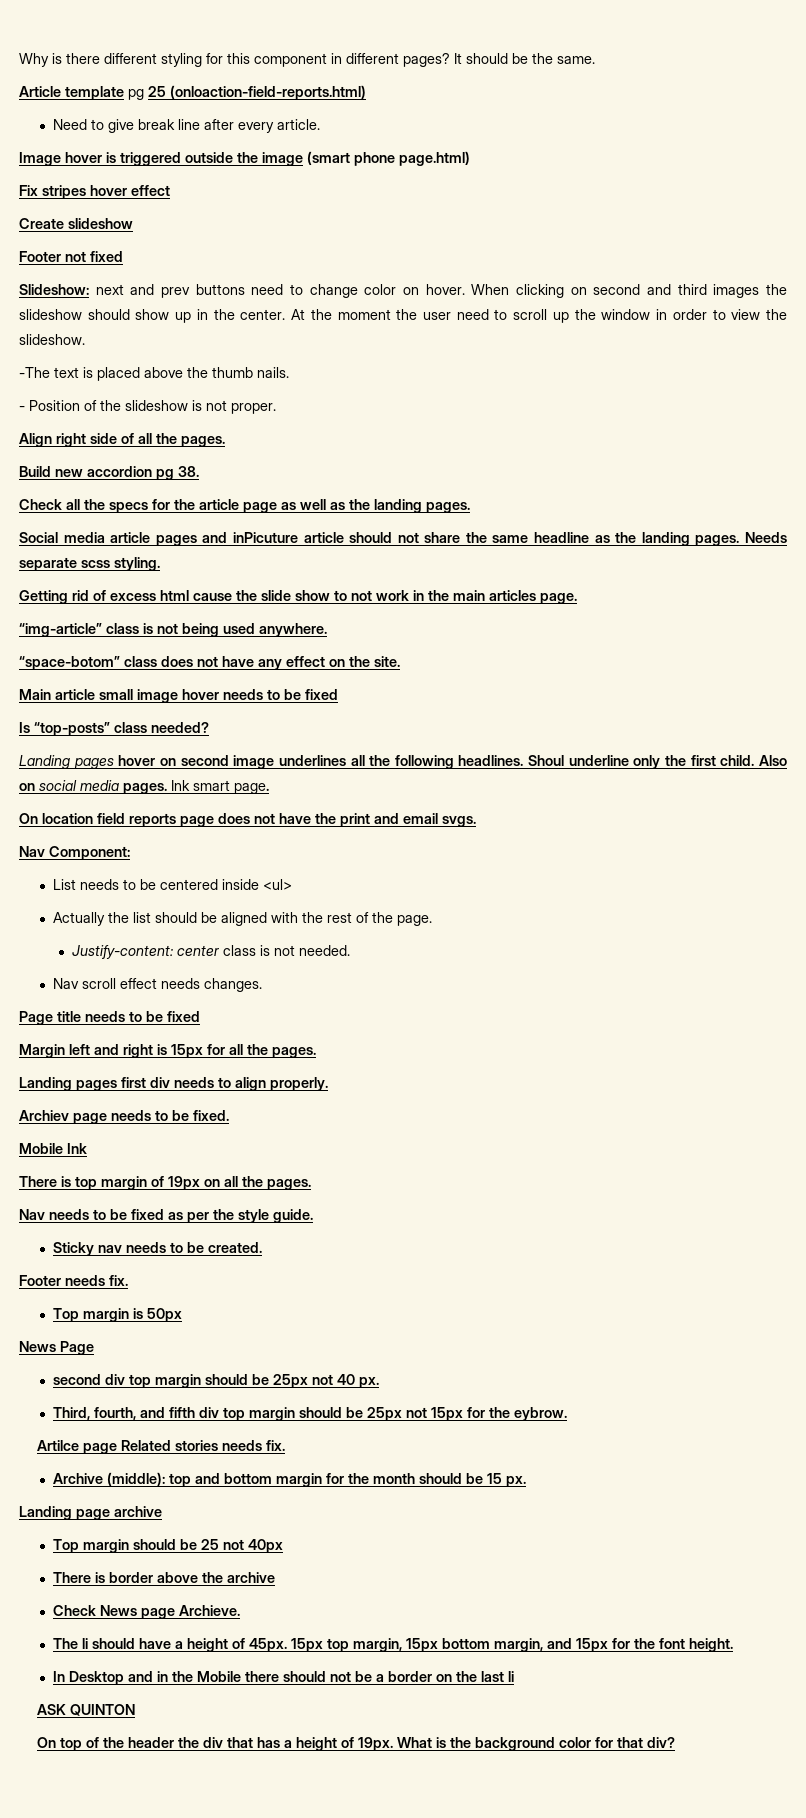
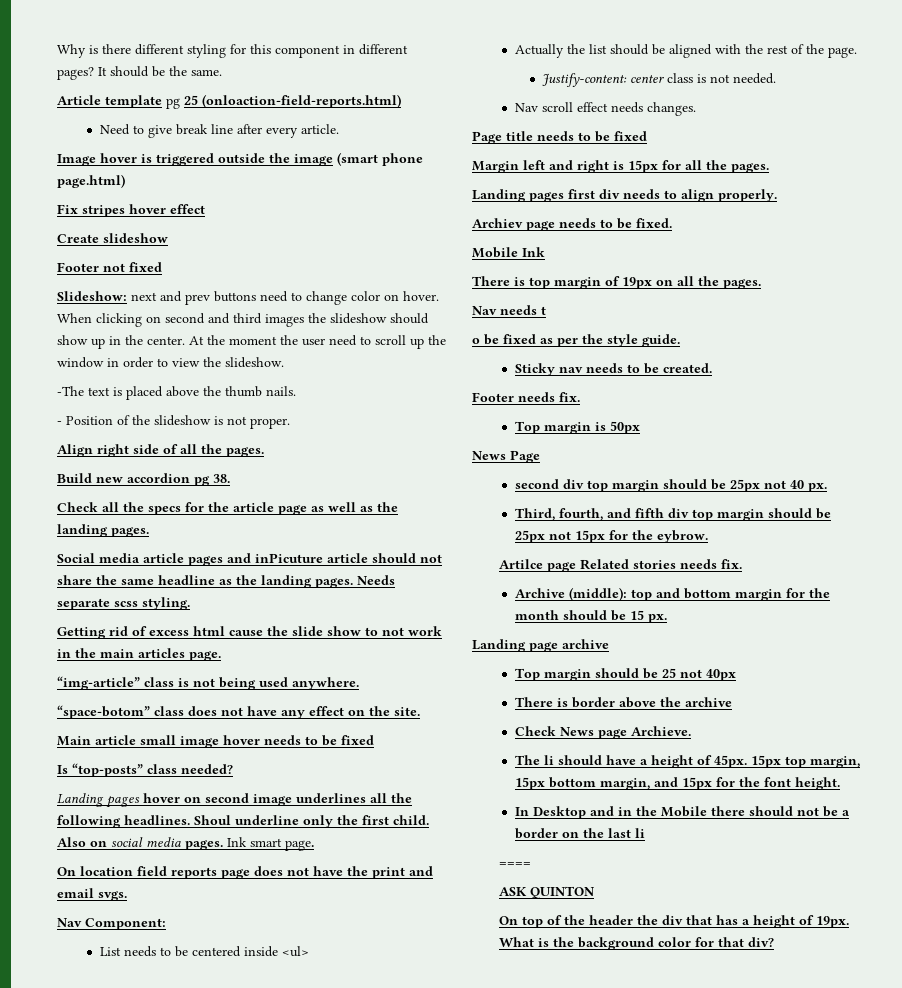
[93,1209,106,1220] to -> [541,306,546,315] [472,338,480,344] t // o
(515, 1676) none -> [499,862,532,867] // ====

